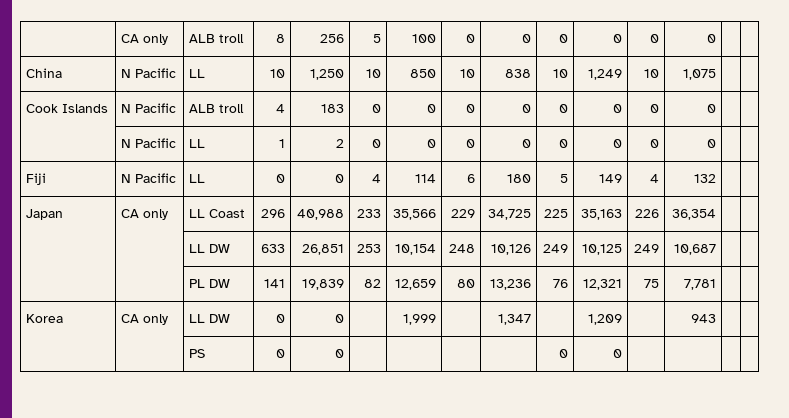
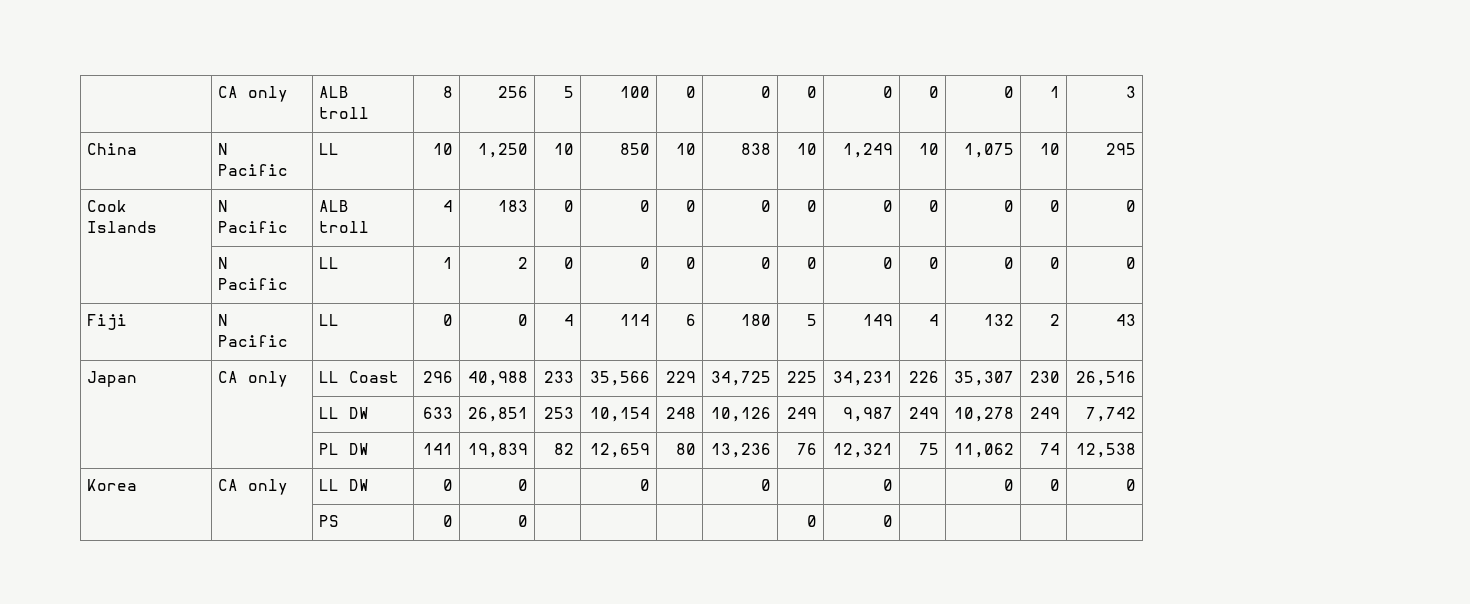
(717, 38) | -> [1049,86,1060,98] [1125,86,1136,98] 1 | 3
(717, 74) | -> [1039,143,1060,155] [1105,143,1136,155] 10 | 295
(717, 108) | -> [1049,200,1060,212] [1125,200,1136,212] 0 | 0
(717, 143) | -> [1049,257,1060,269] [1125,257,1136,269] 0 | 0
(717, 178) | -> [1049,314,1060,326] [1115,314,1136,326] 2 | 43
[581,209,623,220] 35,163 -> [832,371,893,386] 34,231
[672,209,717,220] 36,354 | | -> [953,371,1014,386] [1029,371,1060,383] [1075,371,1136,386] 35,307 | 230 | 26,516
[582,244,623,255] [634,244,660,253] [674,244,717,255] 10,125 | 249 | 10,687 | | -> [842,407,893,422] [908,407,939,419] [953,407,1014,422] [1029,407,1060,419] [1085,407,1136,422] 9,987 | 249 | 10,278 | 249 | 7,742
[684,279,717,290] 7,781 | | -> [953,443,1014,458] [1039,443,1060,455] [1075,443,1136,458] 11,062 | 74 | 12,538
[403,314,437,325] [498,314,532,325] [588,314,623,325] [691,314,717,323] 1,999 | | 1,347 | | 1,209 | | 943 | | -> [639,479,650,491] [760,479,771,491] [882,479,893,491] [1003,479,1014,491] [1049,479,1060,491] [1125,479,1136,491] 0 | | 0 | | 0 | | 0 | 0 | 0

